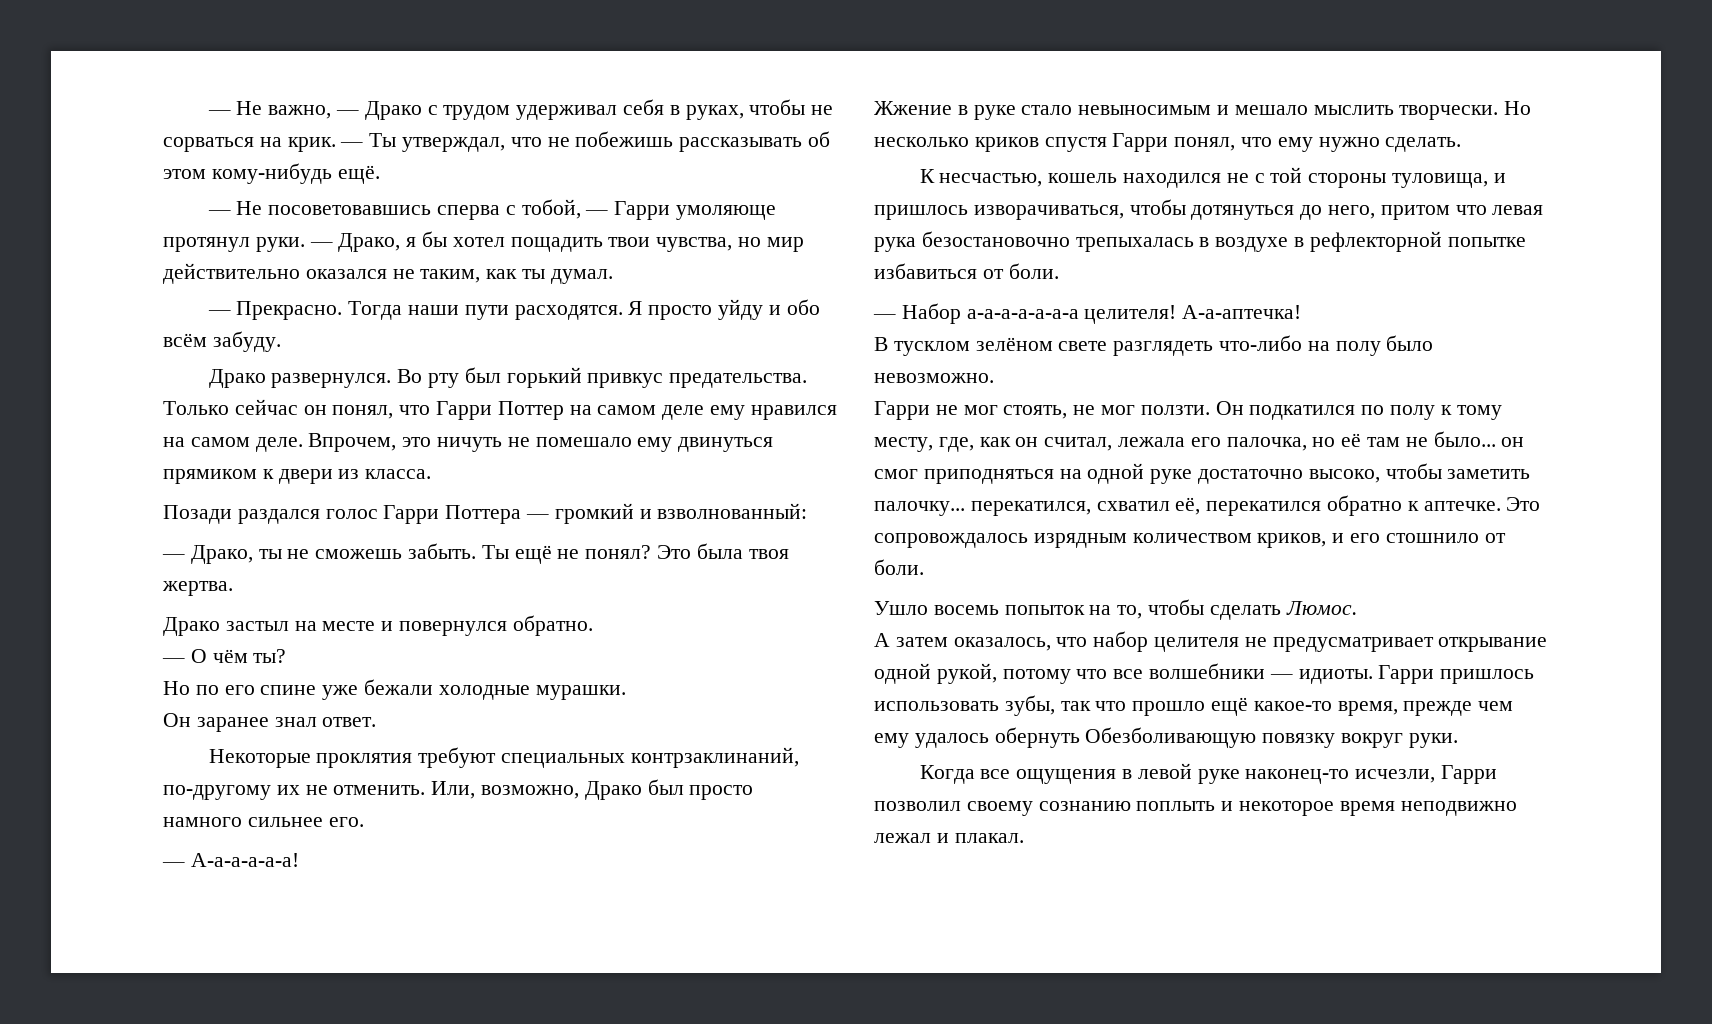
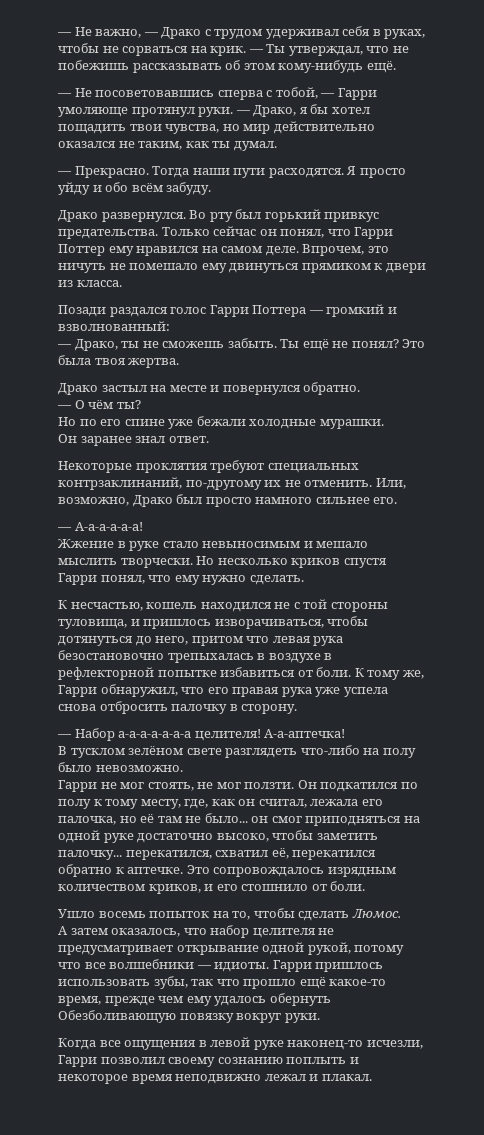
[569,405,705,420] на самом деле -> (105, 250) none
(1059, 271) none -> [354,668,424,680] [58,684,388,697] [58,701,298,714] К тому же, Гарри обнаружил, что его правая рука уже успела снова отбросить палочку в сторону.

